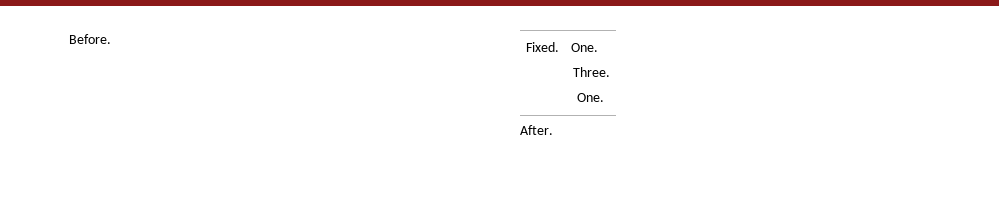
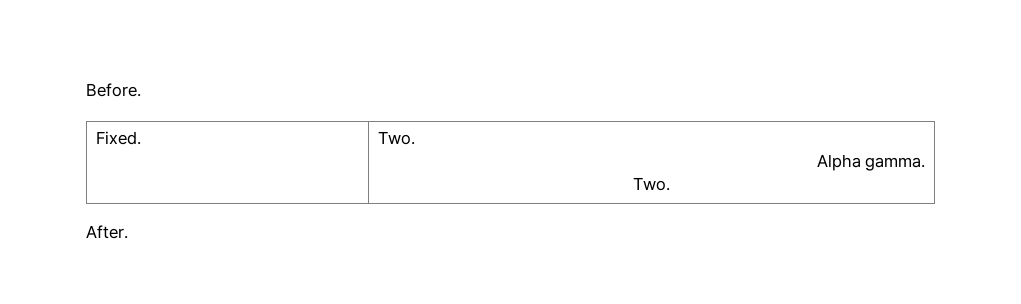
[570,43,598,52] [573,67,611,77] [577,93,604,102] One. // Three. // One. -> [377,131,415,145] [816,154,926,171] [632,177,670,191] Two. // Alpha gamma. // Two.

